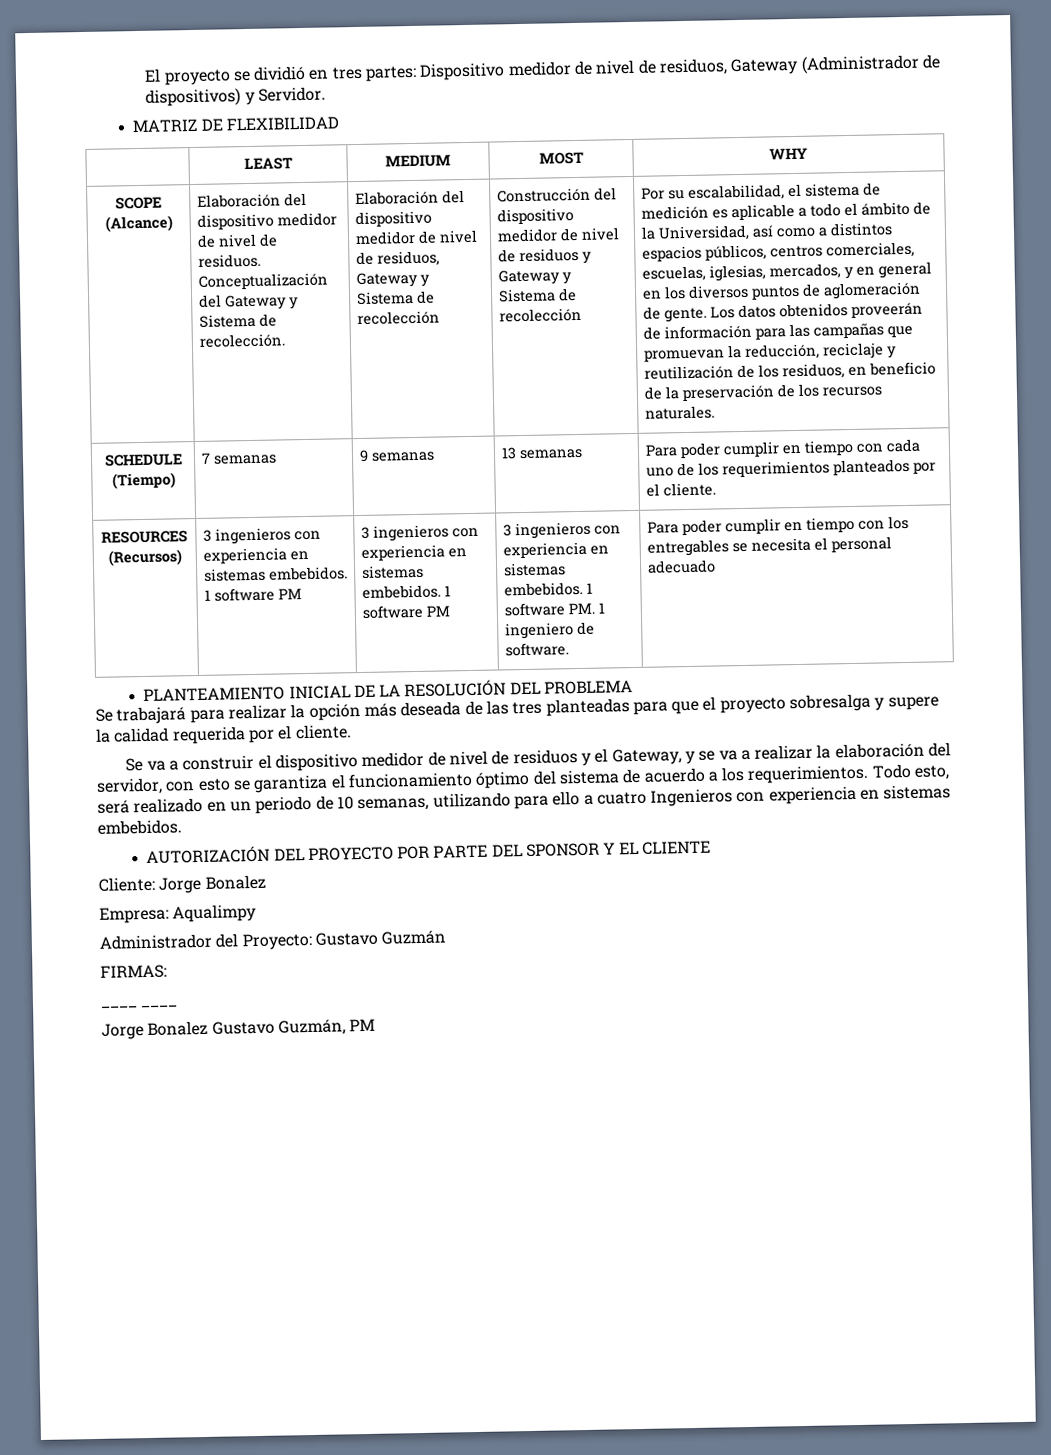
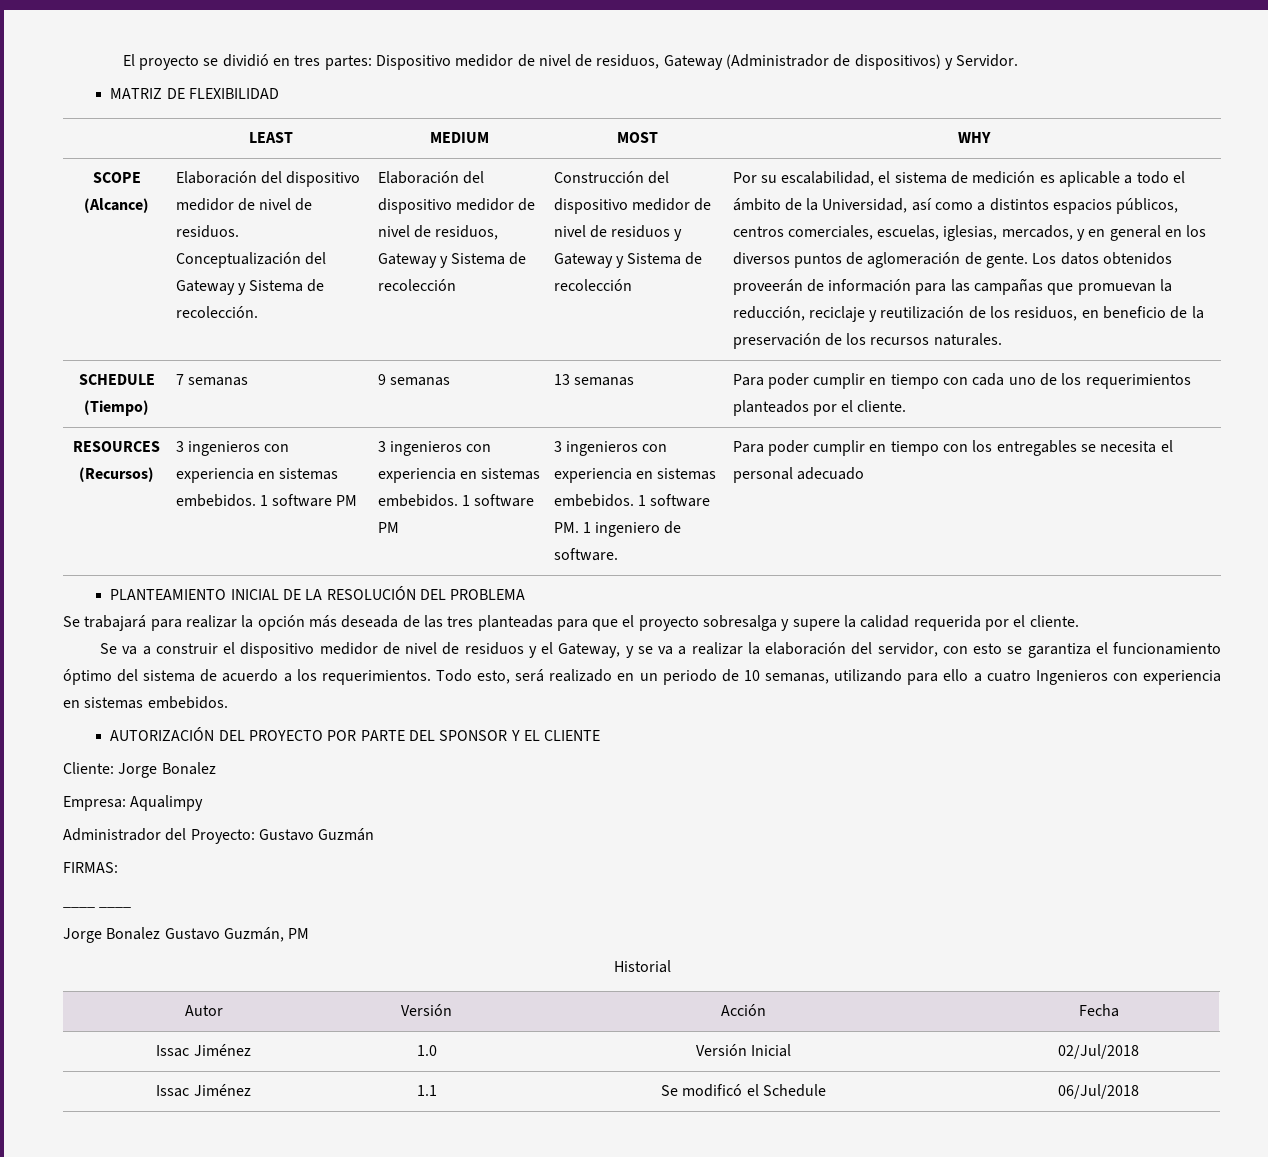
(376, 1025) none -> [613,960,671,973] [184,1005,223,1016] [401,1004,452,1016] [721,1004,767,1016] [1078,1004,1119,1017] [156,1044,251,1057] [416,1045,437,1056] [695,1044,792,1057] [1058,1044,1139,1059] [156,1084,251,1097] [416,1085,437,1096] [661,1084,826,1097] [1058,1084,1139,1099] // Historial // Autor | Versión | Acción | Fecha // Issac Jiménez | 1.0 | Versión Inicial | 02/Jul/2018 // Issac Jiménez | 1.1 | Se modificó el Schedule | 06/Jul/2018

